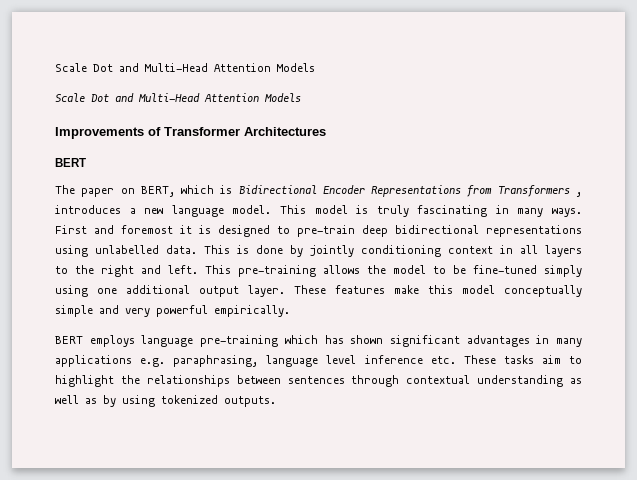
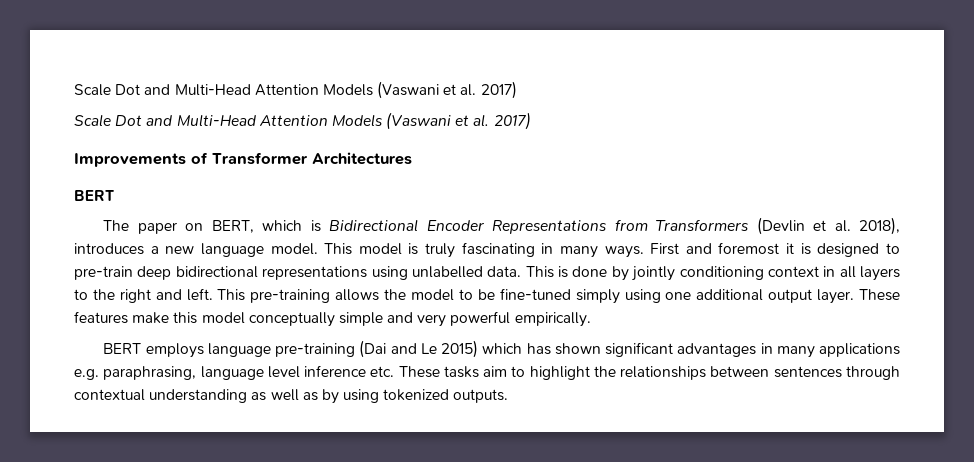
[55,63,315,72] [55,93,301,102] Scale Dot and Multi-Head Attention Models // Scale Dot and Multi-Head Attention Models -> [74,81,517,99] [74,112,531,130] Scale Dot and Multi-Head Attention Models (Vaswani et al. 2017) // Scale Dot and Multi-Head Attention Models (Vaswani et al. 2017)
[575,192,582,197] , -> [756,217,901,235] (Devlin et al. 2018),
(279, 341) none -> [359,340,479,358] (Dai and Le 2015)

